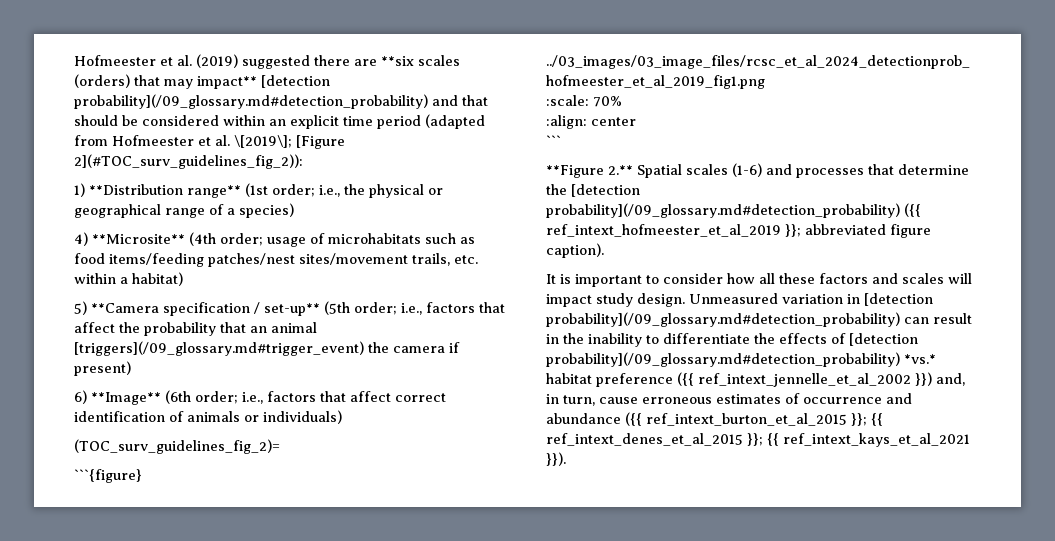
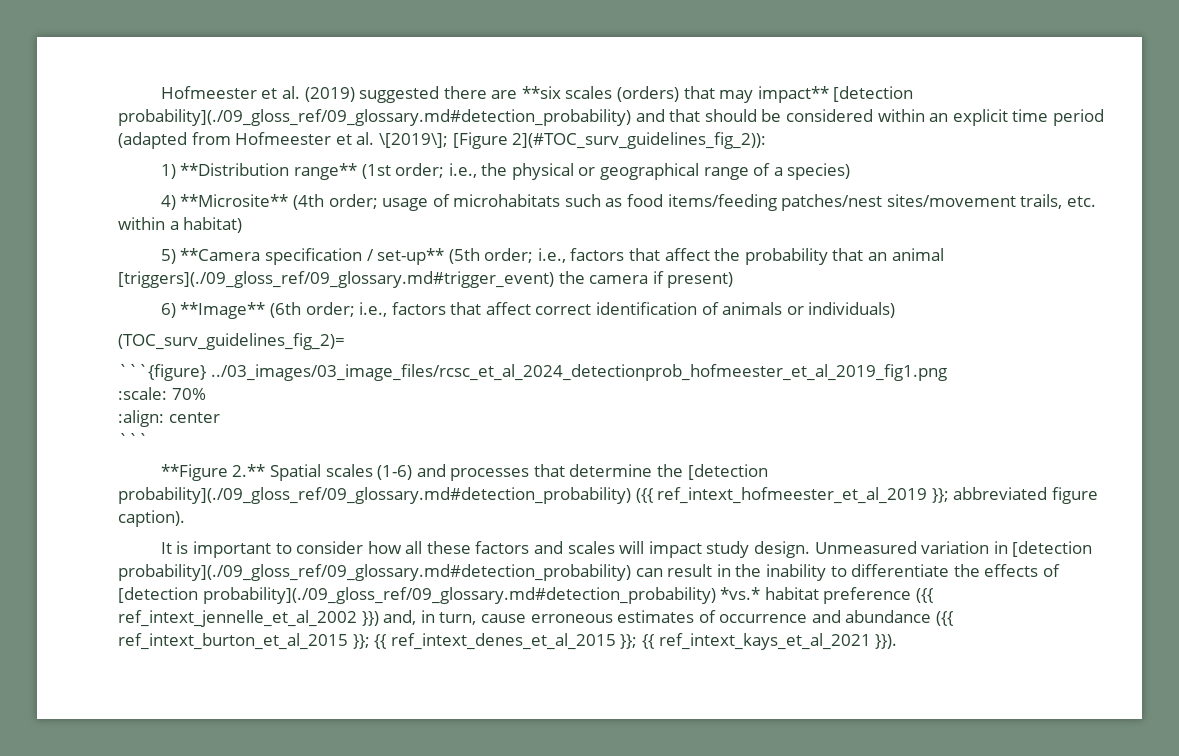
[74,94,428,109] probability](/09_glossary.md#detection_probability) -> [118,109,631,126] probability](./09_gloss_ref/09_glossary.md#detection_probability)
[74,341,364,356] [triggers](/09_glossary.md#trigger_event) -> [118,271,554,288] [triggers](./09_gloss_ref/09_glossary.md#trigger_event)
[546,203,900,218] probability](/09_glossary.md#detection_probability) -> [118,487,631,504] probability](./09_gloss_ref/09_glossary.md#detection_probability)
[546,312,900,327] probability](/09_glossary.md#detection_probability) -> [118,564,631,581] probability](./09_gloss_ref/09_glossary.md#detection_probability)
[546,352,900,367] probability](/09_glossary.md#detection_probability) -> [202,587,716,604] probability](./09_gloss_ref/09_glossary.md#detection_probability)

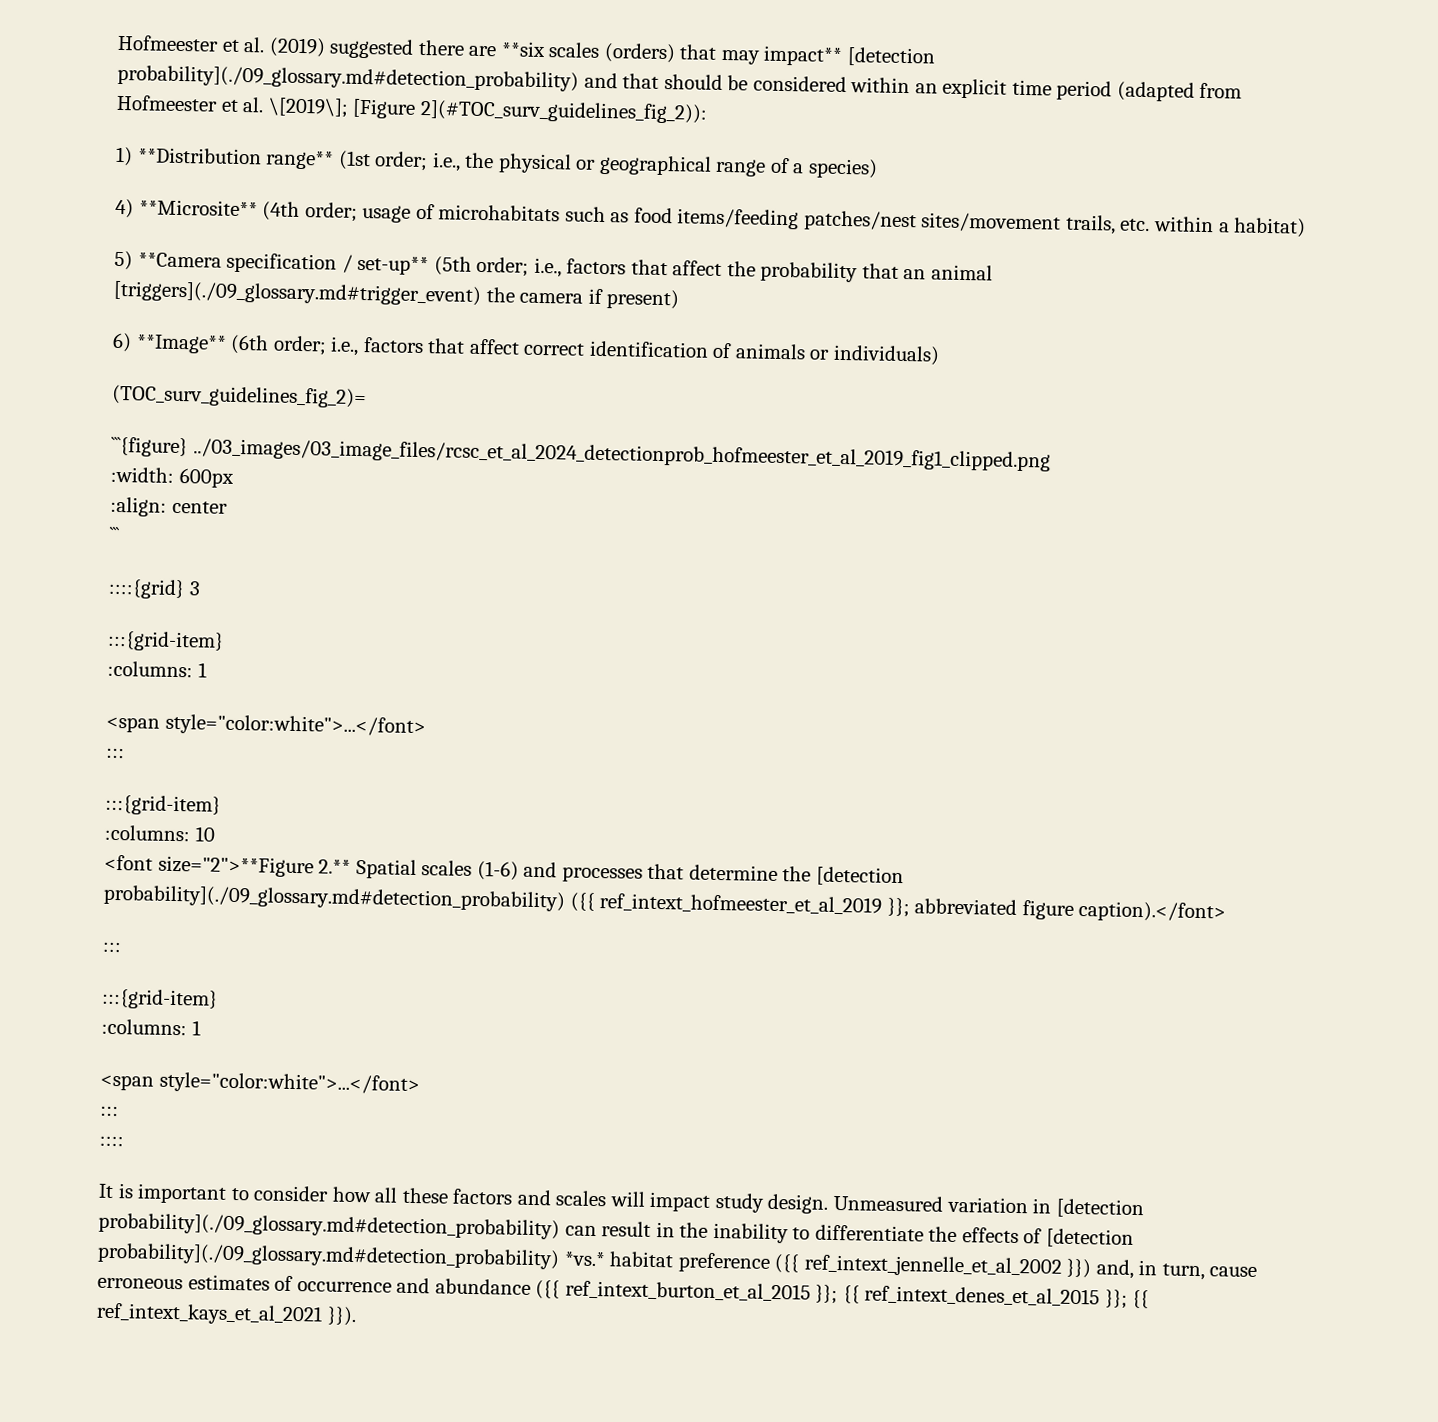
[118,109,631,126] probability](./09_gloss_ref/09_glossary.md#detection_probability) -> [117,64,579,92] probability](./09_glossary.md#detection_probability)
[118,271,554,288] [triggers](./09_gloss_ref/09_glossary.md#trigger_event) -> [113,280,481,306] [triggers](./09_glossary.md#trigger_event)
[210,364,947,381] [118,387,206,400] ../03_images/03_image_files/rcsc_et_al_2024_detectionprob_hofmeester_et_al_2019_fig1.png // :scale: 70% -> [192,438,1051,472] [110,466,234,488] ../03_images/03_image_files/rcsc_et_al_2024_detectionprob_hofmeester_et_al_2019_fig1_clipped.png // :width: 600px
[160,464,228,481] **Figure -> [108,578,201,600] [107,630,224,652] [107,660,207,678] [106,713,426,738] [106,747,125,759] [105,794,221,816] [104,824,216,842] [104,854,314,878] ::::{grid} 3 // :::{grid-item} // :columns: 1 // <span style="color:white">...</font> // ::: // :::{grid-item} // :columns: 10 // <font size="2">**Figure
[118,487,631,504] probability](./09_gloss_ref/09_glossary.md#detection_probability) -> [103,884,565,912] probability](./09_glossary.md#detection_probability)
[118,510,185,527] caption). -> [1078,900,1227,923] [102,941,122,953] [101,988,218,1010] [101,1018,201,1036] [100,1071,420,1096] [100,1105,119,1117] [99,1135,124,1147] caption).</font> // ::: // :::{grid-item} // :columns: 1 // <span style="color:white">...</font> // ::: // ::::
[118,564,631,581] probability](./09_gloss_ref/09_glossary.md#detection_probability) -> [98,1212,560,1240] probability](./09_glossary.md#detection_probability)
[202,587,716,604] probability](./09_gloss_ref/09_glossary.md#detection_probability) -> [97,1242,560,1270] probability](./09_glossary.md#detection_probability)

